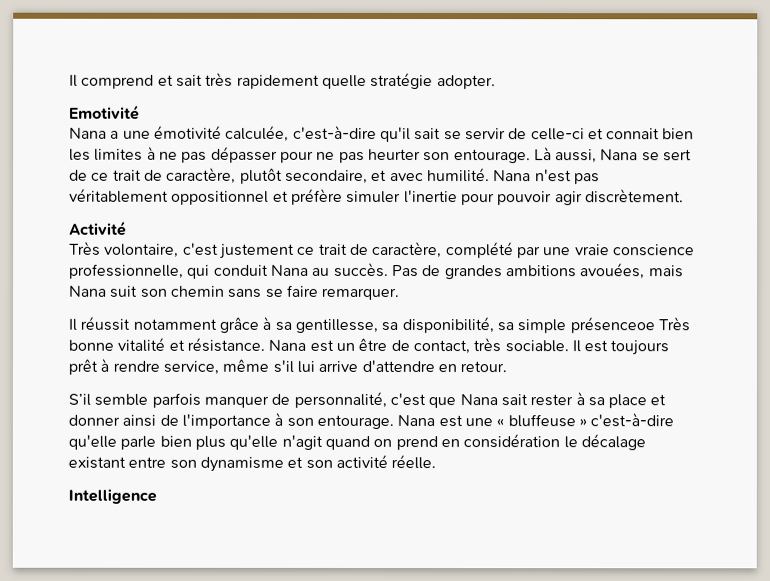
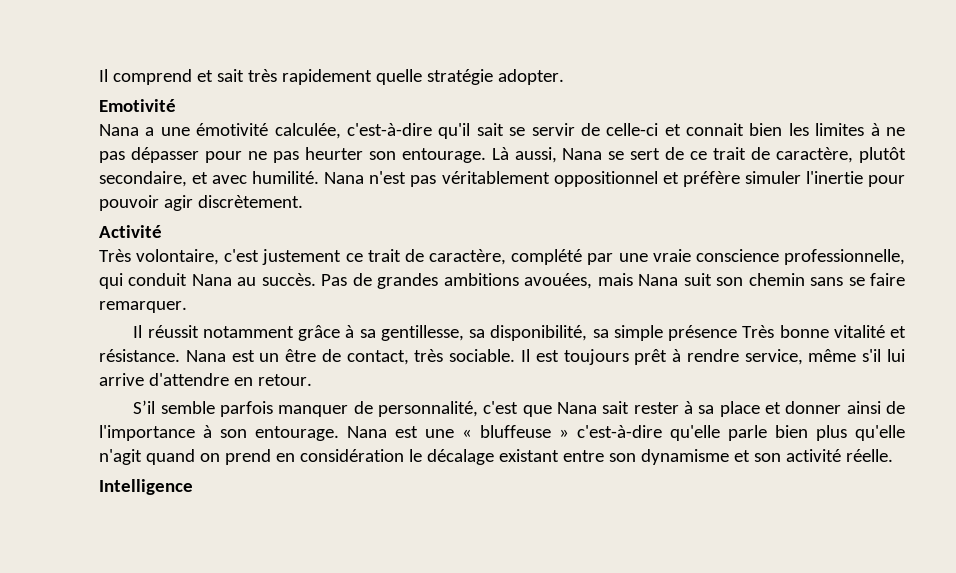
[569,317,655,334] présenceoe -> [668,325,738,341] présence

